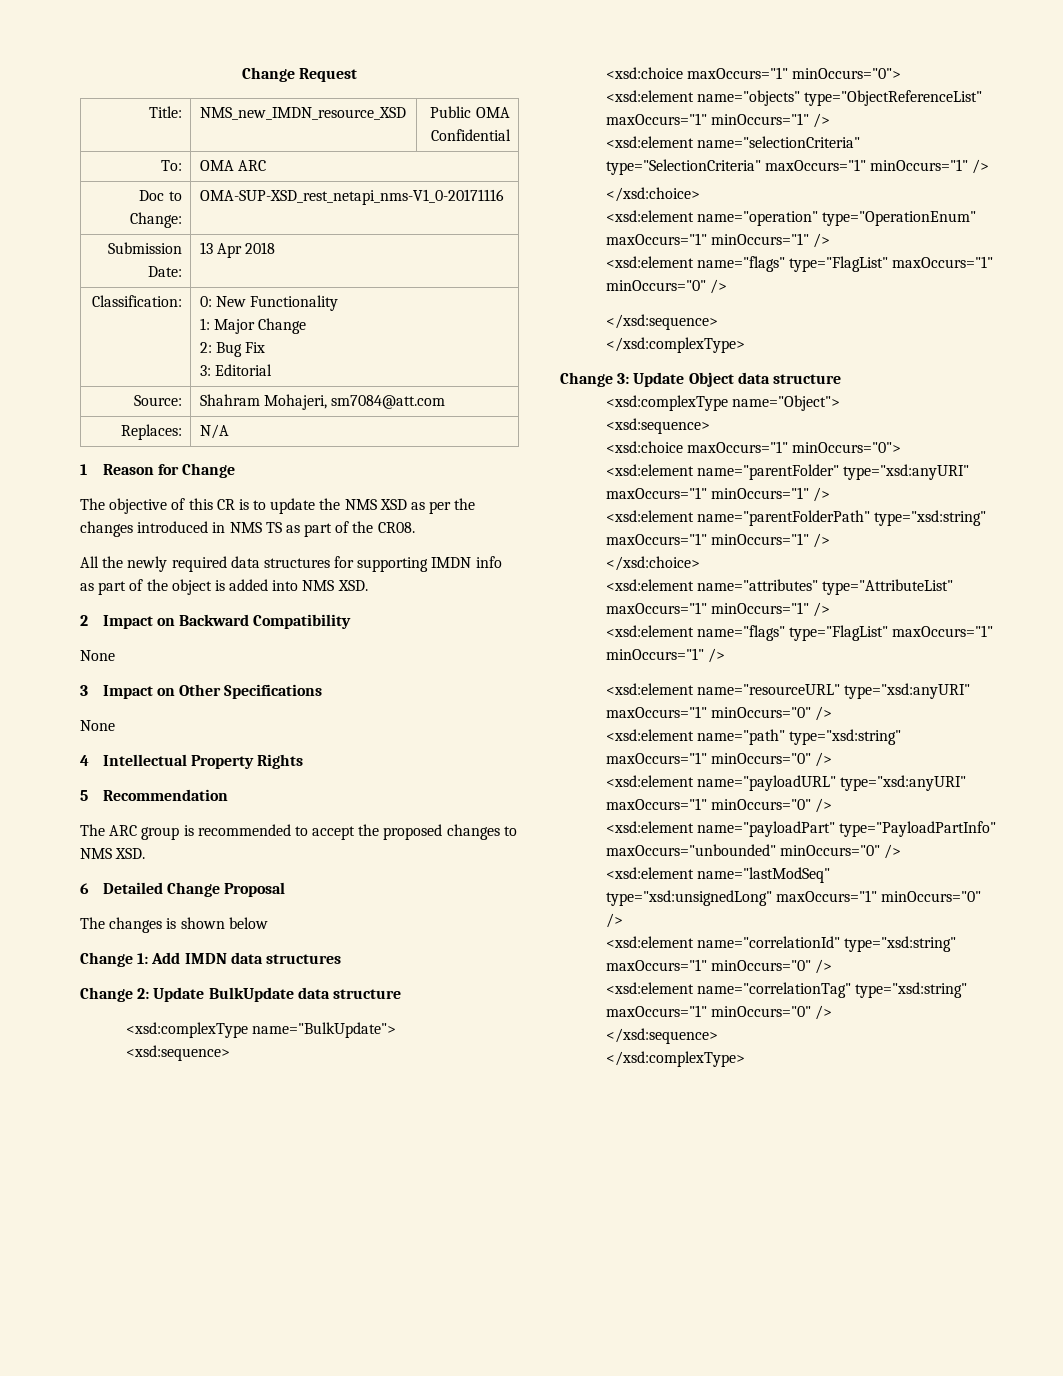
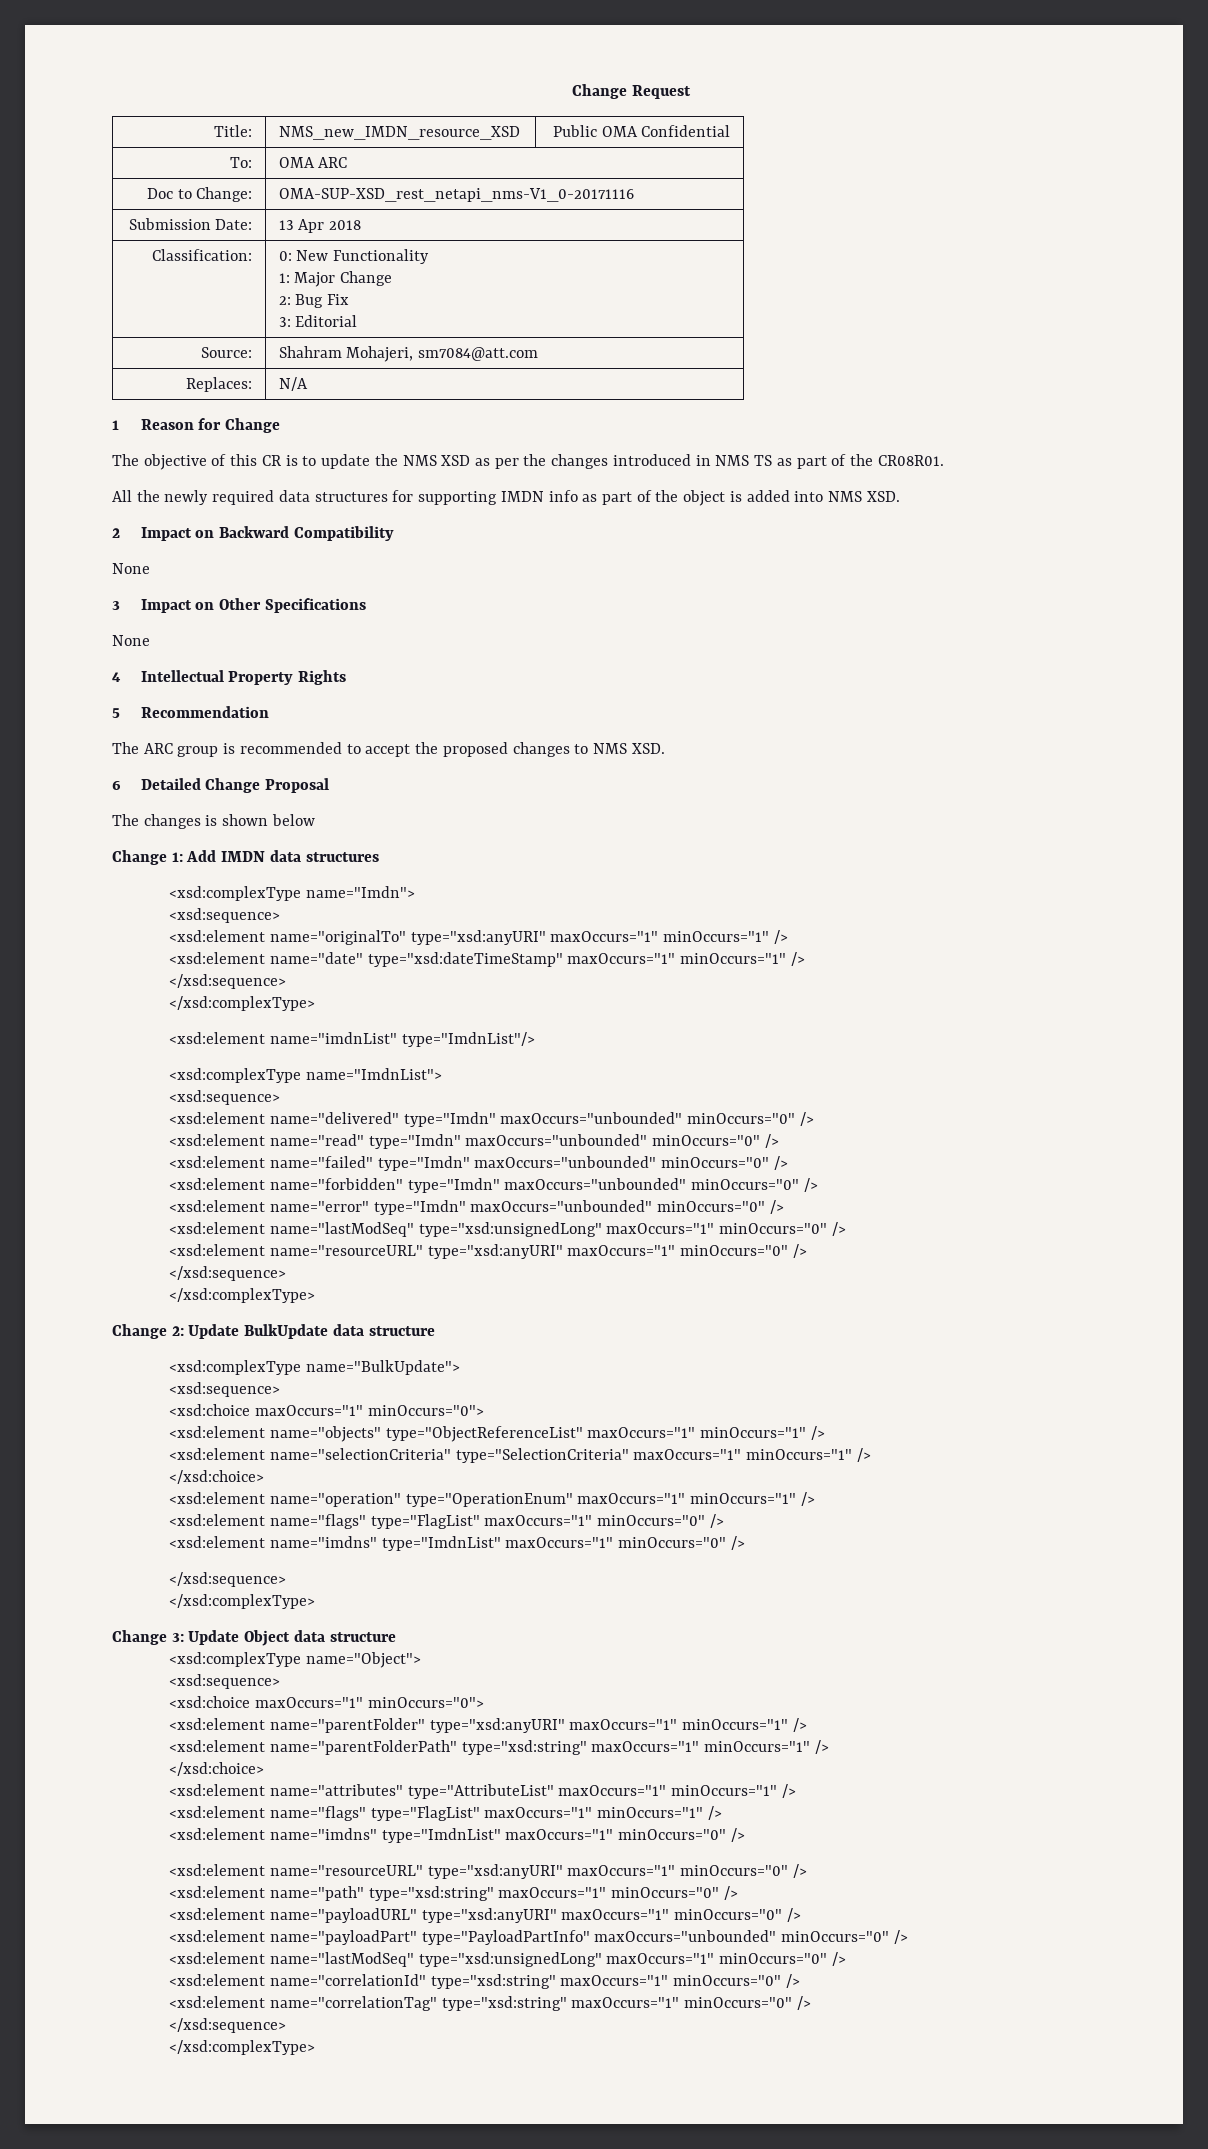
[377,522,415,533] CR08. -> [877,455,944,466] CR08R01.
(341, 959) none -> [169,886,415,901] [169,908,281,923] [169,930,788,945] [169,952,805,967] [169,974,287,989] [169,996,316,1011] [169,1032,535,1047] [169,1068,442,1083] [169,1090,281,1105] [169,1112,814,1127] [169,1134,779,1149] [169,1156,788,1171] [169,1178,818,1193] [169,1200,784,1215] [169,1222,846,1237] [169,1244,807,1259] [169,1266,287,1281] [169,1288,316,1303] // <xsd:complexType name="Imdn"> // <xsd:sequence> // <xsd:element name="originalTo" type="xsd:anyURI" maxOccurs="1" minOccurs="1" /> // <xsd:element name="date" type="xsd:dateTimeStamp" maxOccurs="1" minOccurs="1" /> // </xsd:sequence> // </xsd:complexType> // <xsd:element name="imdnList" type="ImdnList"/> // <xsd:complexType name="ImdnList"> // <xsd:sequence> // <xsd:element name="delivered" type="Imdn" maxOccurs="unbounded" minOccurs="0" /> // <xsd:element name="read" type="Imdn" maxOccurs="unbounded" minOccurs="0" /> // <xsd:element name="failed" type="Imdn" maxOccurs="unbounded" minOccurs="0" /> // <xsd:element name="forbidden" type="Imdn" maxOccurs="unbounded" minOccurs="0" /> // <xsd:element name="error" type="Imdn" maxOccurs="unbounded" minOccurs="0" /> // <xsd:element name="lastModSeq" type="xsd:unsignedLong" maxOccurs="1" minOccurs="0" /> // <xsd:element name="resourceURL" type="xsd:anyURI" maxOccurs="1" minOccurs="0" /> // </xsd:sequence> // </xsd:complexType>
(727, 286) none -> [169,1536,745,1551] // <xsd:element name="imdns" type="ImdnList" maxOccurs="1" minOccurs="0" />
(725, 655) none -> [169,1828,745,1843] // <xsd:element name="imdns" type="ImdnList" maxOccurs="1" minOccurs="0" />

